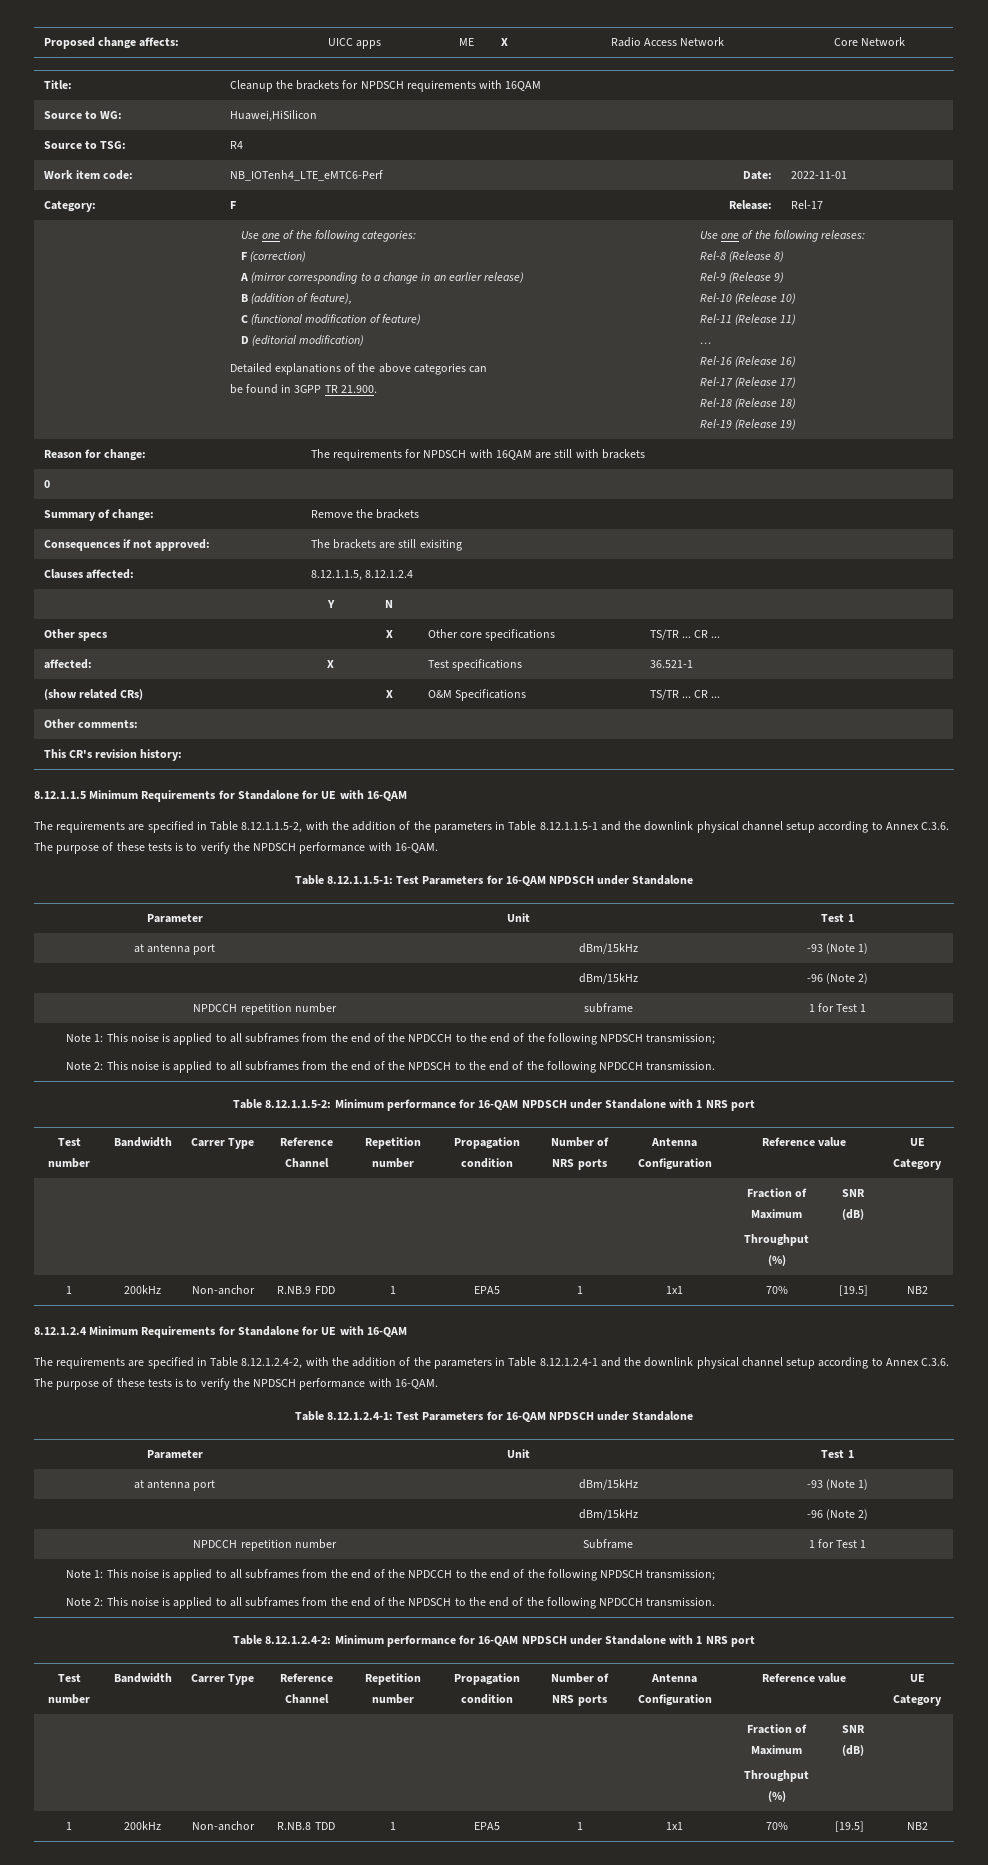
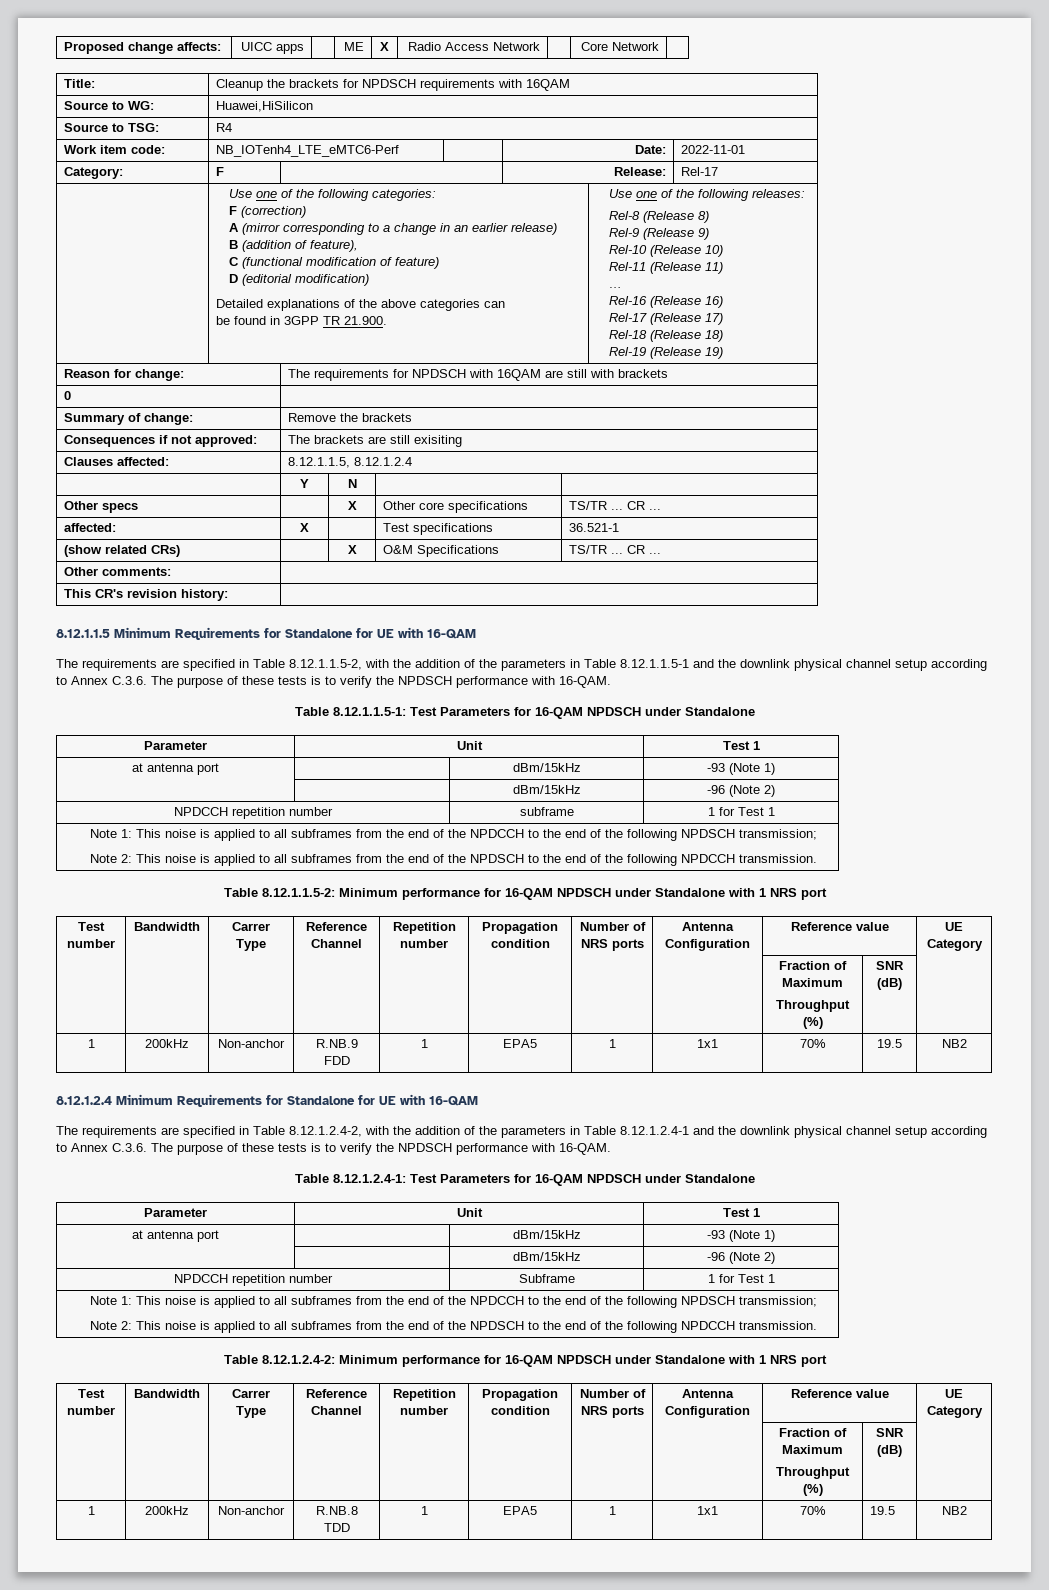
[838,1285,868,1296] [19.5] -> [877,1039,902,1048] 19.5
[834,1821,864,1832] [19.5] -> [870,1506,896,1515] 19.5

